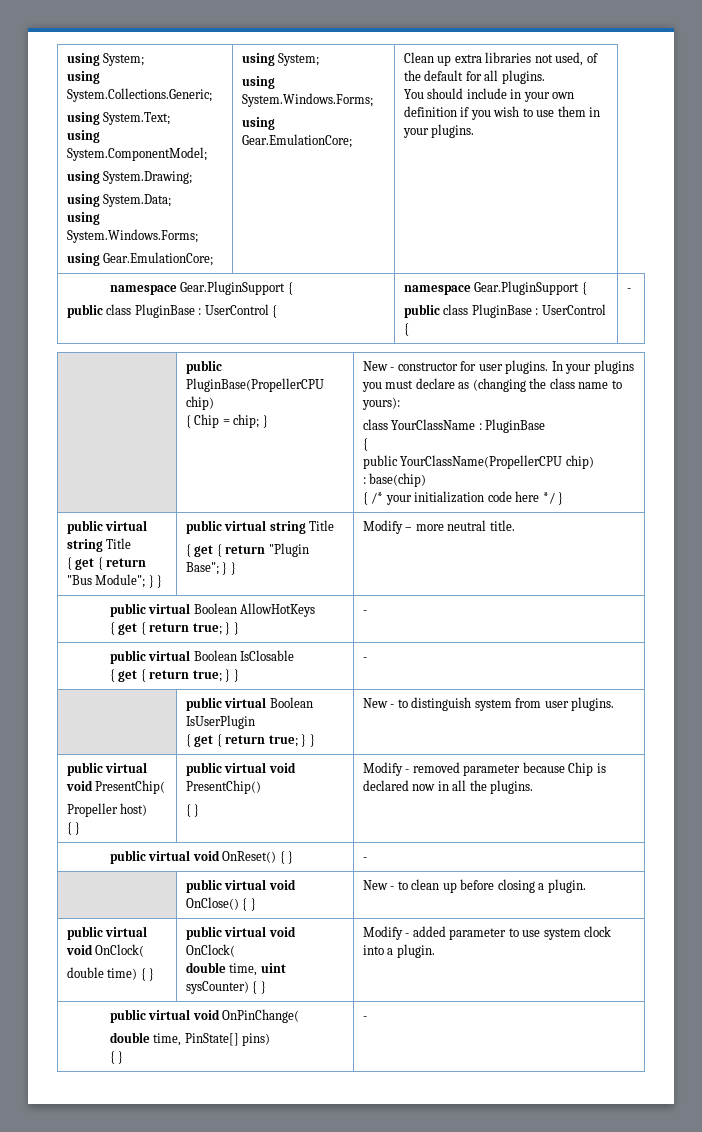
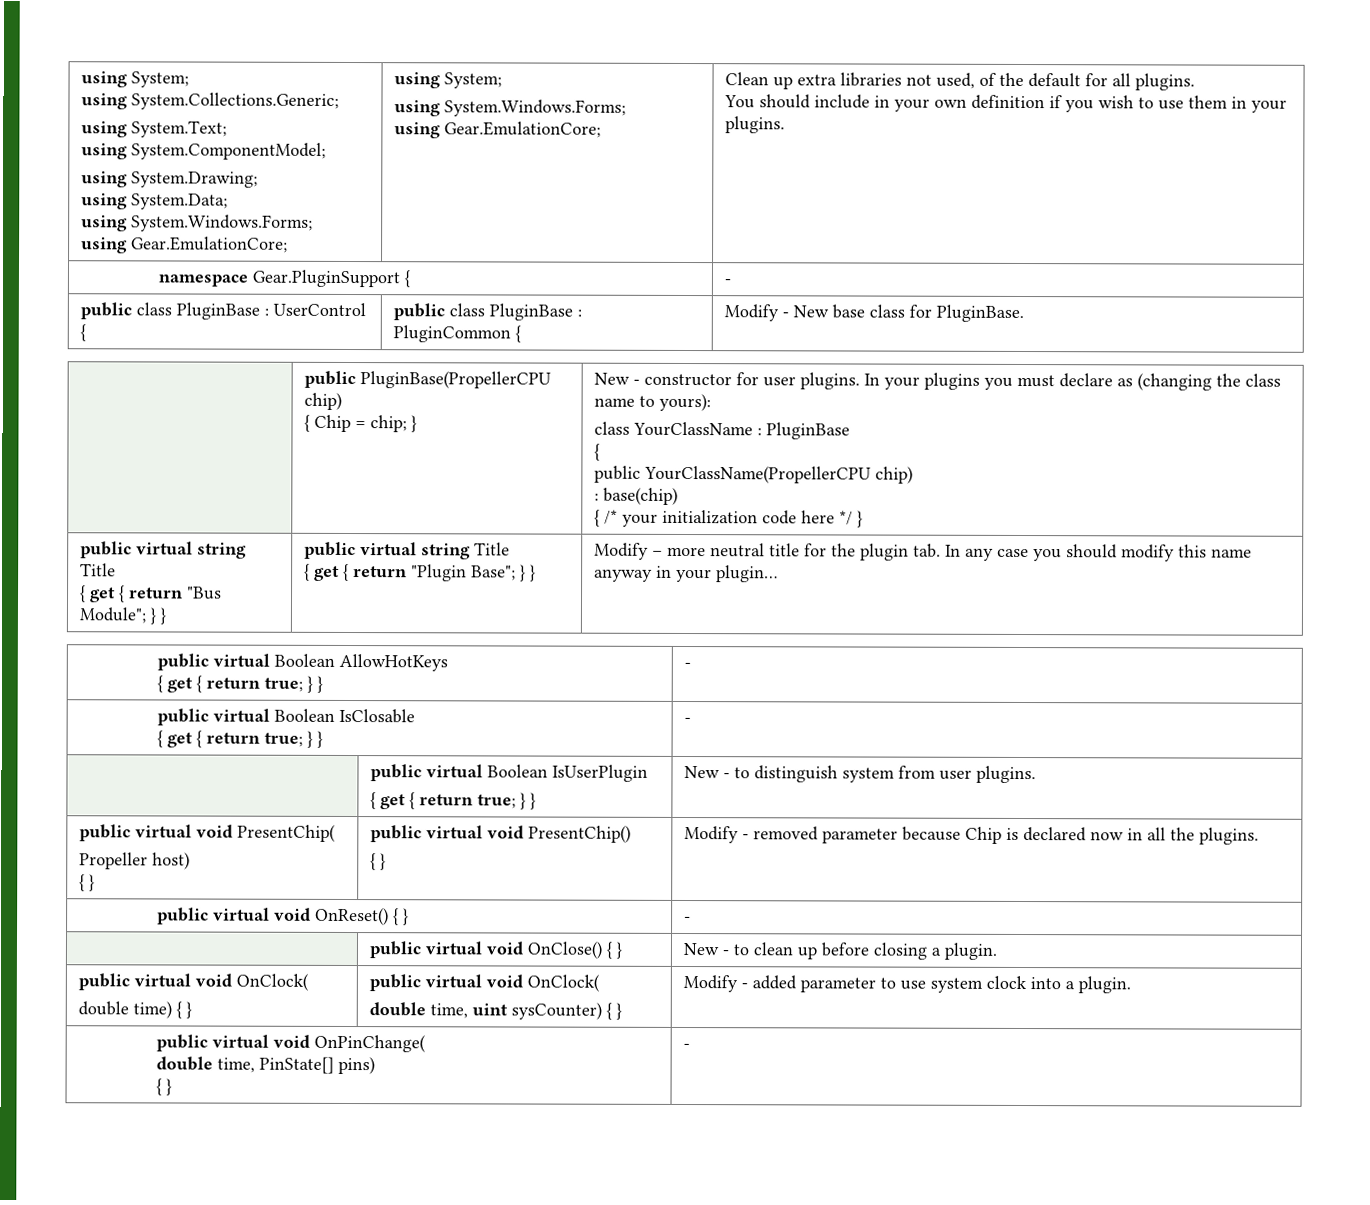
[66,304,278,318] [403,281,587,295] [403,304,606,318] [403,323,409,336] [626,288,631,292] // public class PluginBase : UserControl { | namespace Gear.PluginSupport { // public class PluginBase : UserControl { | - -> [723,278,731,285] [79,302,366,320] [79,324,86,342] [392,303,582,321] [392,325,521,343] [723,304,1024,323] | - // public class PluginBase : UserControl { | public class PluginBase : PluginCommon { | Modify - New base class for PluginBase.
[489,520,515,531] title. -> [768,543,1252,562] [593,565,778,583] title for the plugin tab. In any case you should modify this name anyway in your plugin…

